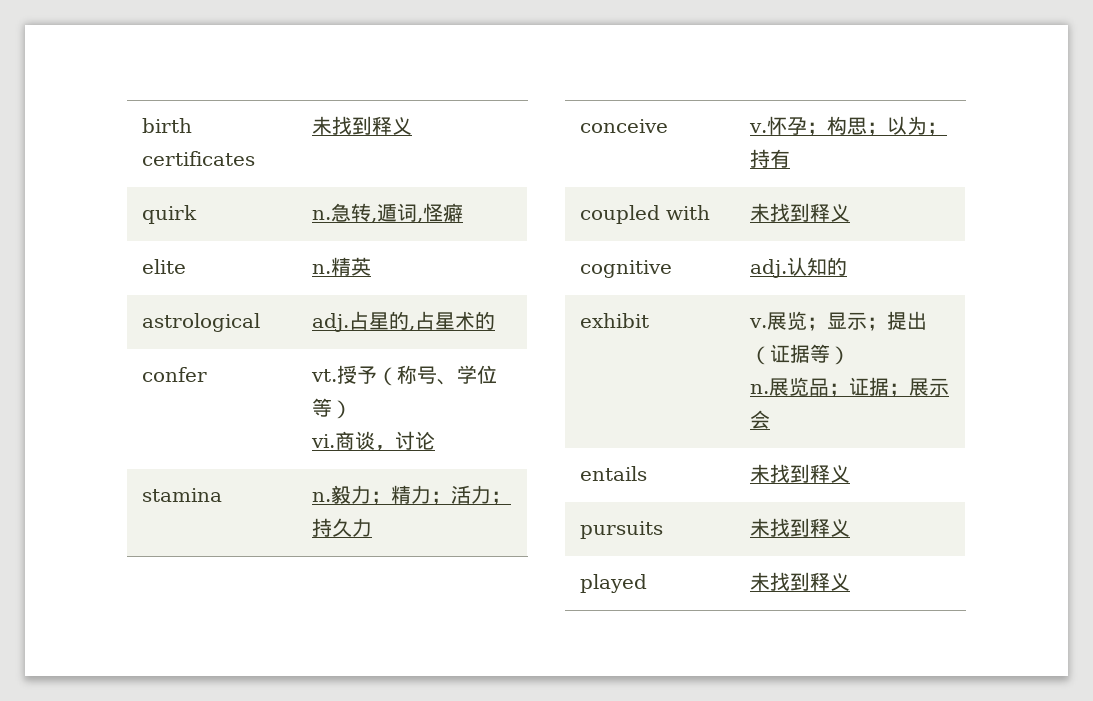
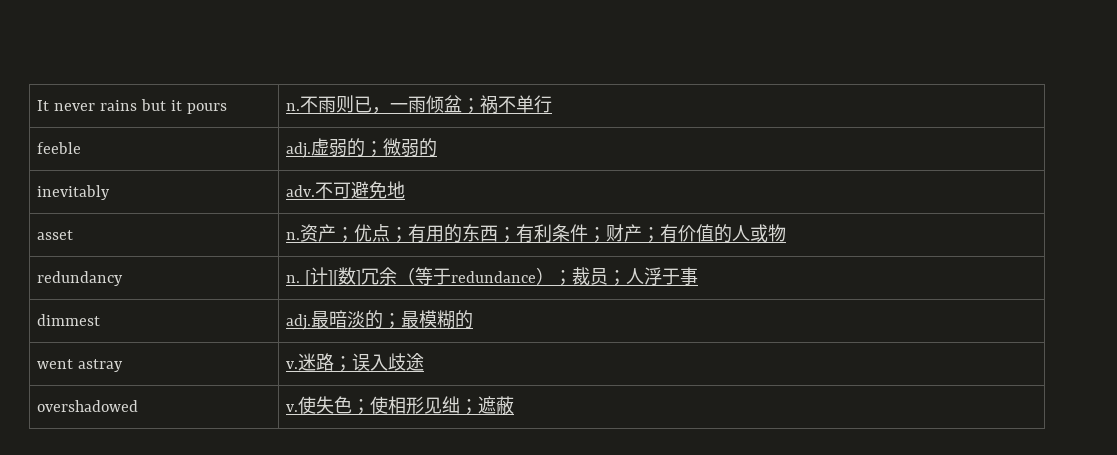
[142,118,193,133] [142,151,256,166] [312,116,413,135] [142,205,198,224] [312,203,464,223] [142,259,187,274] [312,257,372,276] [142,313,261,332] [312,311,496,332] [142,367,208,382] [311,365,498,386] [312,398,353,419] [311,431,436,451] [142,488,223,502] [312,485,512,505] [312,518,373,537] [580,119,669,133] [749,116,948,136] [750,149,791,168] [580,205,711,224] [750,203,851,222] [580,260,673,278] [750,257,848,278] [580,313,650,328] [749,311,928,331] [750,344,851,365] [750,377,950,397] [750,410,771,429] [580,466,648,481] [750,464,851,483] [580,521,664,539] [750,518,851,537] [580,574,648,593] [750,572,851,591] birth certificates | 未找到释义 // quirk | n.急转,遁词,怪癖 // elite | n.精英 // astrological | adj.占星的,占星术的 // confer | vt.授予（称号、学位等） // vi.商谈，讨论 // stamina | n.毅力；精力；活力；持久力 // conceive | v.怀孕；构思；以为；持有 // coupled with | 未找到释义 // cognitive | adj.认知的 // exhibit | v.展览；显示；提出（证据等） // n.展览品；证据；展示会 // entails | 未找到释义 // pursuits | 未找到释义 // played | 未找到释义 -> [37,99,227,114] [286,95,553,114] [37,142,82,154] [286,138,438,158] [37,185,111,200] [286,181,406,199] [37,230,74,240] [286,224,787,243] [37,271,124,286] [286,267,699,286] [37,314,101,326] [286,310,474,330] [37,359,124,372] [286,353,425,372] [37,400,139,412] [286,396,515,415] It never rains but it pours | n.不雨则已，一雨倾盆；祸不单行 // feeble | adj.虚弱的；微弱的 // inevitably | adv.不可避免地 // asset | n.资产；优点；有用的东西；有利条件；财产；有价值的人或物 // redundancy | n. [计][数]冗余（等于redundance）；裁员；人浮于事 // dimmest | adj.最暗淡的；最模糊的 // went astray | v.迷路；误入歧途 // overshadowed | v.使失色；使相形见绌；遮蔽

